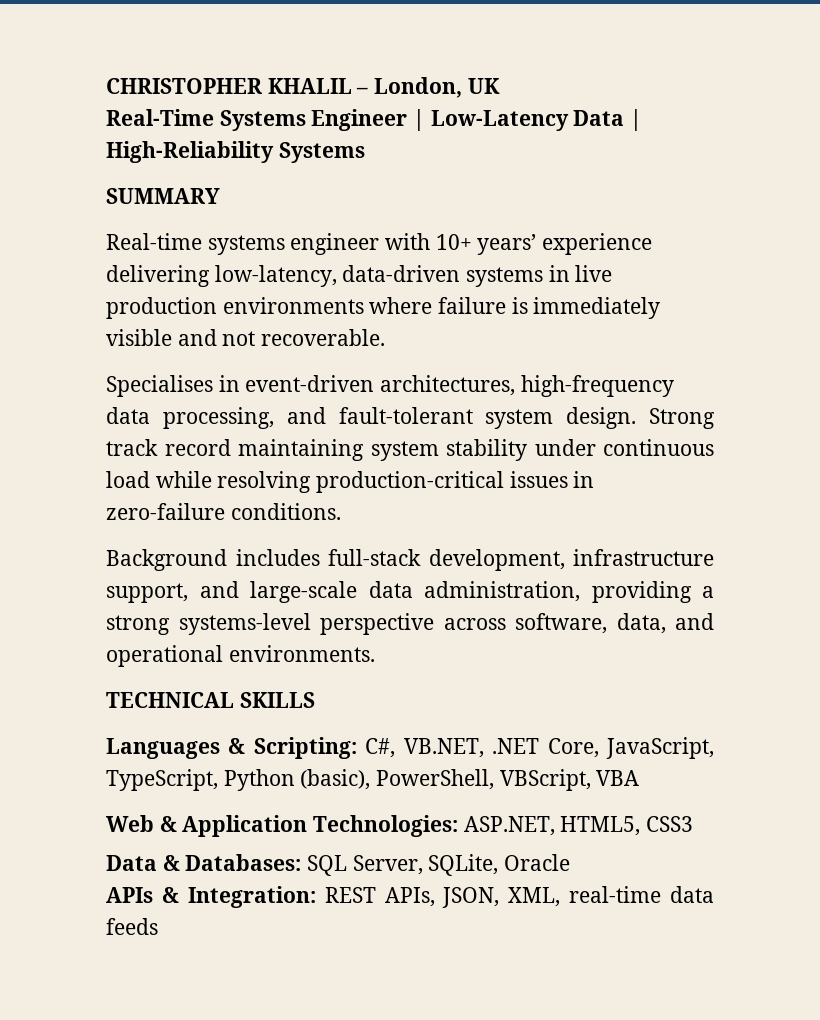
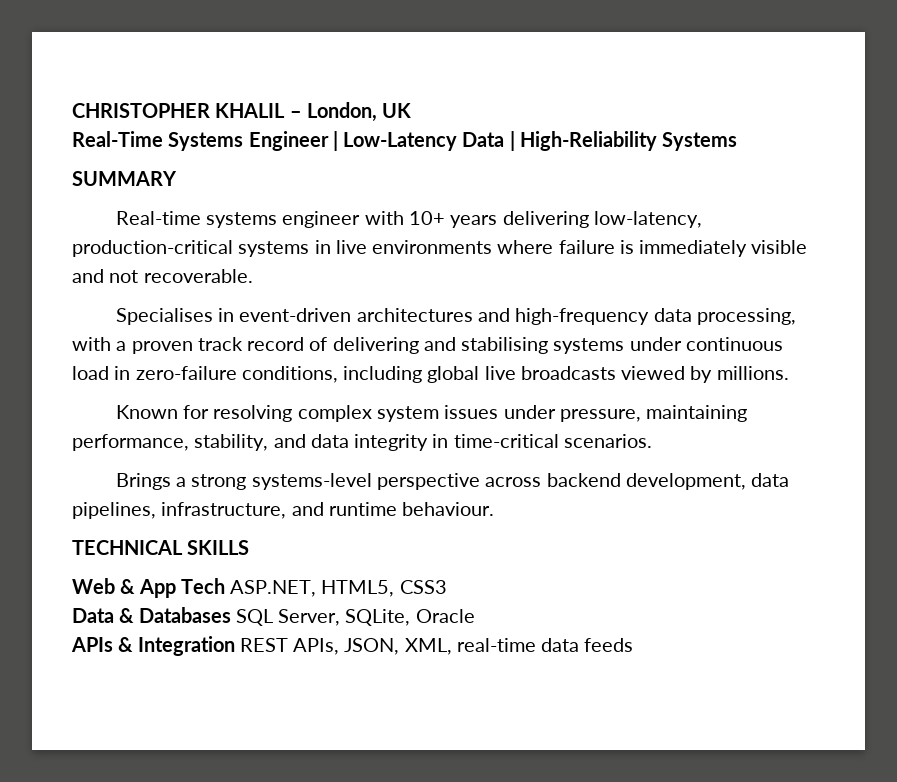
[477,233,653,255] years’ experience -> [450,215,498,228] years
[342,265,461,282] data-driven -> [72,240,233,257] production-critical
[106,297,217,319] production -> (367, 247) none
[380,375,516,396] architectures, -> [356,308,511,322] architectures and
[286,407,715,429] [106,439,714,461] [106,471,595,493] [106,503,341,520] [106,549,714,571] [106,581,692,603] and fault-tolerant system design. Strong track record maintaining system stability under continuous load while resolving production-critical issues in zero-failure conditions. // Background includes full-stack development, infrastructure support, and large-scale data administration, providing -> [72,337,783,354] [72,366,789,383] [115,405,748,422] [72,434,652,451] [115,473,171,490] with a proven track record of delivering and stabilising systems under continuous load in zero-failure conditions, including global live broadcasts viewed by millions. // Known for resolving complex system issues under pressure, maintaining performance, stability, and data integrity in time-critical scenarios. // Brings
[515,613,714,634] [106,645,375,667] [106,692,315,708] [106,737,714,759] [106,769,640,791] software, data, and operational environments. // TECHNICAL SKILLS // Languages & Scripting: C#, VB.NET, .NET Core, JavaScript, TypeScript, Python (basic), PowerShell, VBScript, VBA -> [546,473,790,490] [72,502,495,519] [72,540,250,555] backend development, data pipelines, infrastructure, and runtime behaviour. // TECHNICAL SKILLS
[182,815,459,837] Application Technologies: -> [138,578,225,598] App Tech
[185,854,302,871] Databases: -> [138,607,231,623] Databases
[187,886,316,908] Integration: -> [137,636,235,656] Integration

